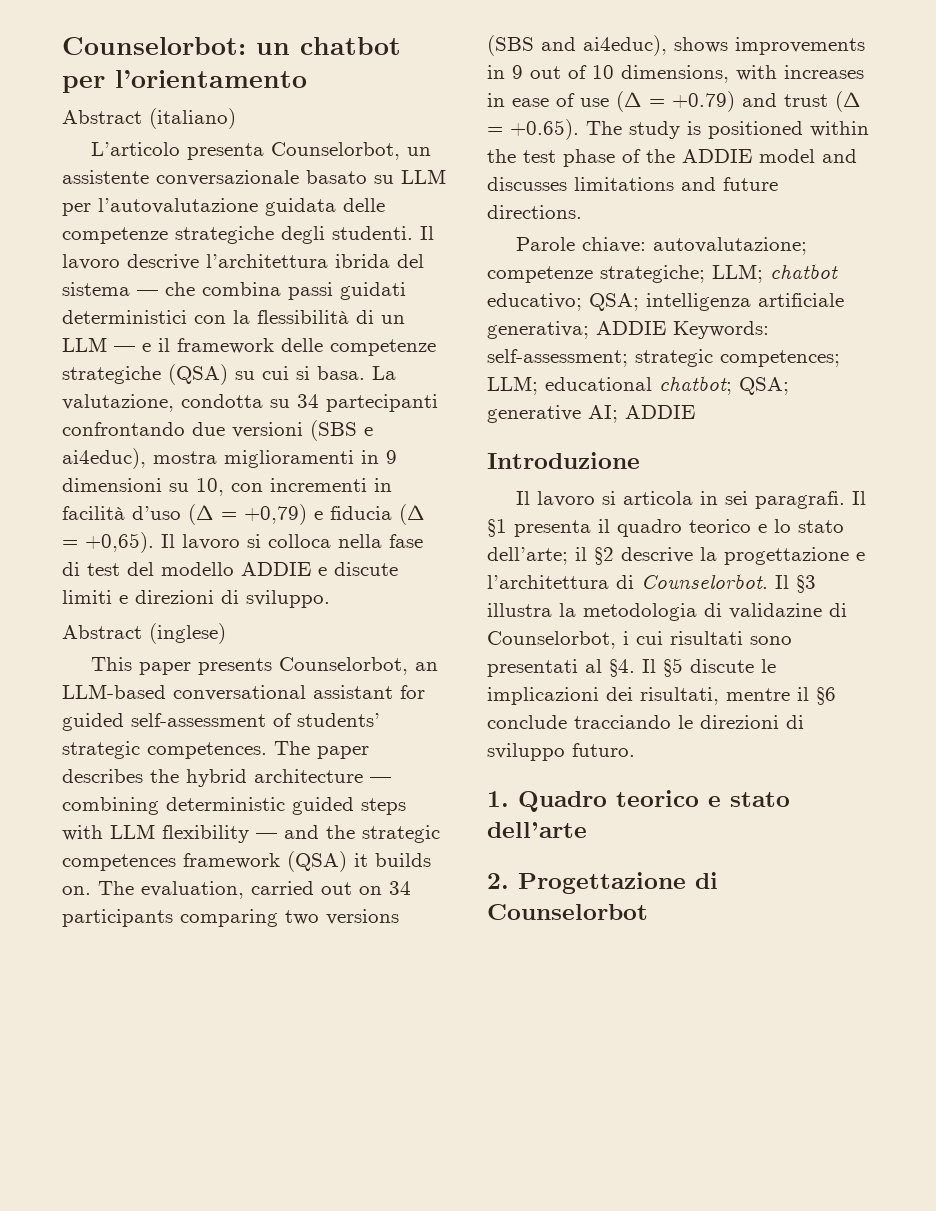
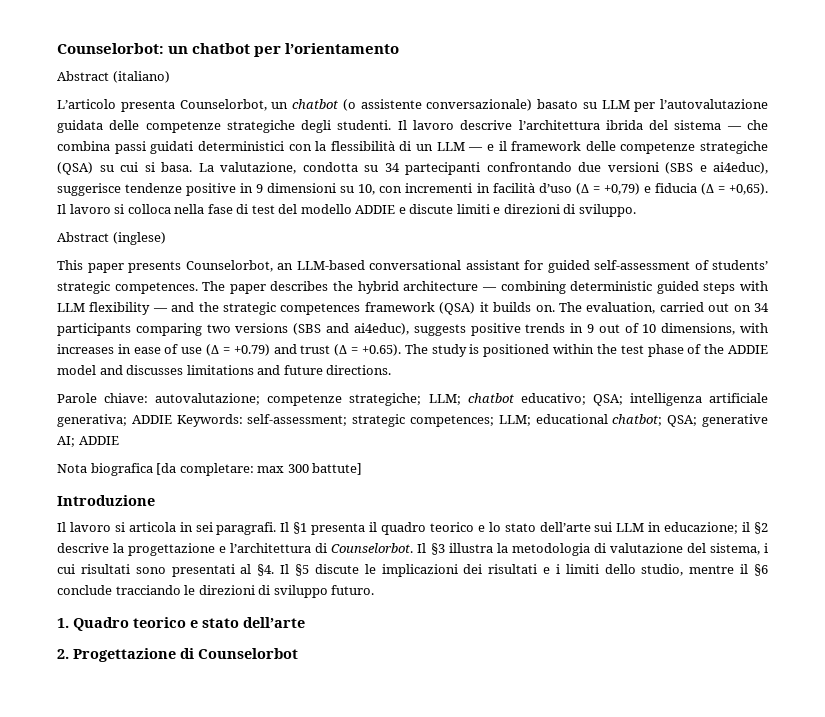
[62,170,299,186] assistente conversazionale -> [292,99,533,111] chatbot (o assistente conversazionale)
[153,450,354,468] mostra miglioramenti -> [57,183,237,196] suggerisce tendenze positive
[674,37,865,55] shows improvements -> [413,323,566,336] suggests positive trends
(695, 412) none -> [57,463,363,476] // Nota biografica [da completare: max 300 battute]
[487,547,568,565] dell’arte; -> [539,522,739,534] dell’arte sui LLM in educazione;
[729,603,847,619] [487,631,616,649] validazine di Counselorbot, -> [609,543,760,555] valutazione del sistema,
[640,687,719,705] risultati, -> [488,564,684,576] risultati e i limiti dello studio,

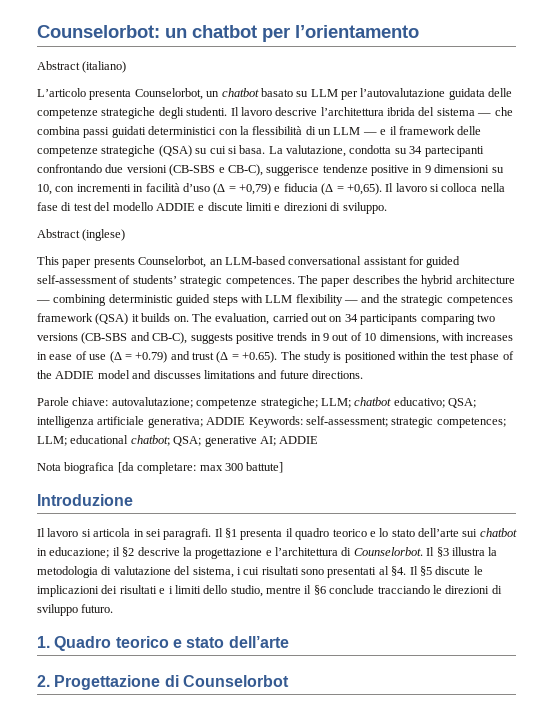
[342,99,533,111] (o assistente conversazionale) -> (259, 92) none
[665,162,768,174] (SBS e ai4educ), -> [169,164,263,176] (CB-SBS e CB-C),
[293,323,409,335] (SBS and ai4educ), -> [81,332,188,344] (CB-SBS and CB-C),
[616,523,645,532] LLM -> [479,528,517,537] chatbot

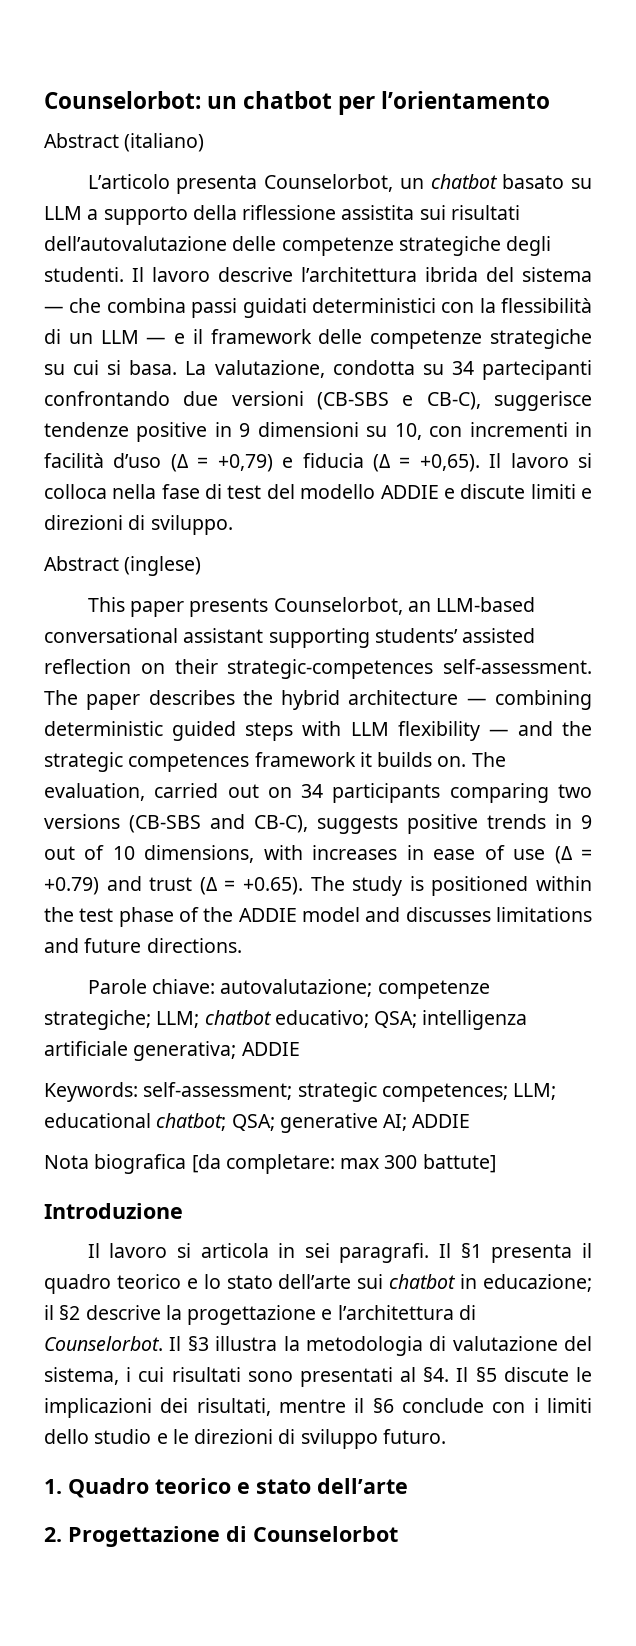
[341,88,485,100] per l’autovalutazione guidata -> [87,205,520,225] [44,236,227,251] a supporto della riflessione assistita sui risultati dell’autovalutazione
[158,145,192,157] (QSA) -> (592, 339) none
[409,256,461,268] [37,275,295,287] for guided self-assessment of students’ strategic competences. -> [268,628,536,648] [44,659,592,679] supporting students’ assisted reflection on their strategic-competences self-assessment.
[95,313,129,325] (QSA) -> (356, 759) none
(246, 421) none -> (300, 1049) //
[119,585,430,597] risultati e i limiti dello studio, mentre il §6 conclude tracciando -> [196,1398,592,1416] [44,1429,168,1444] risultati, mentre il §6 conclude con i limiti dello studio e

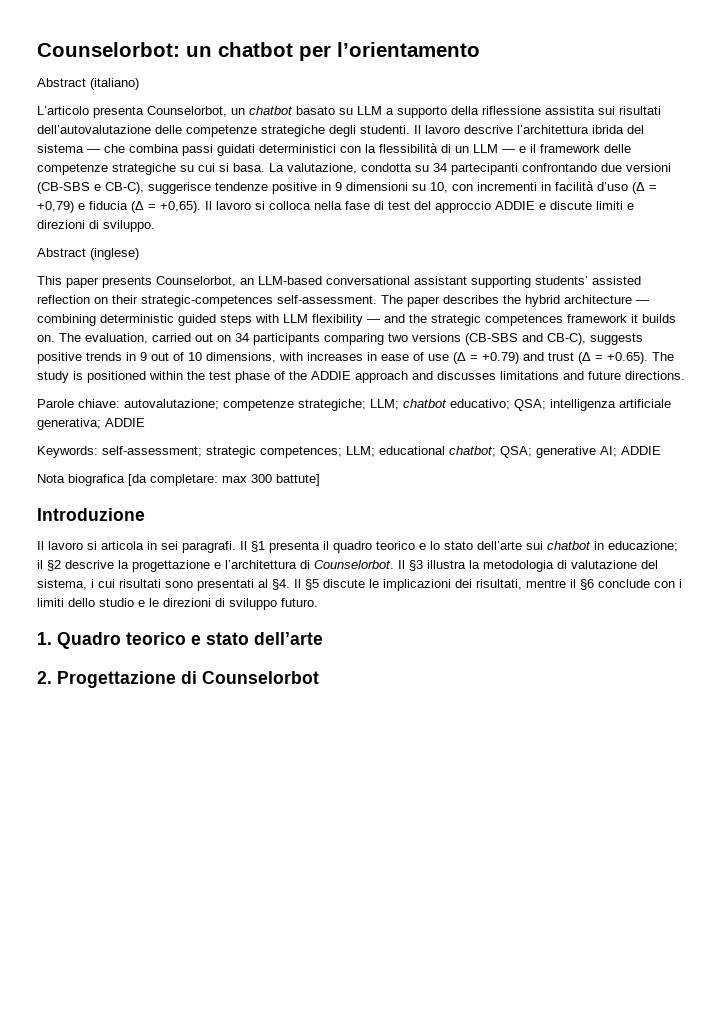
[300,484,376,499] modello -> [435,201,491,213] approccio
[302,907,361,922] model -> [355,371,408,383] approach

